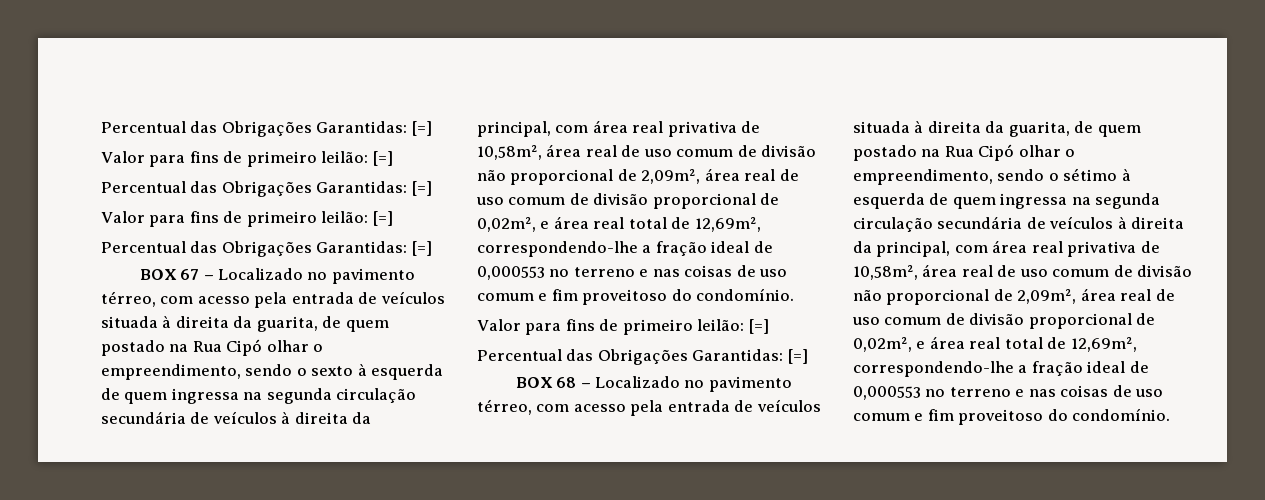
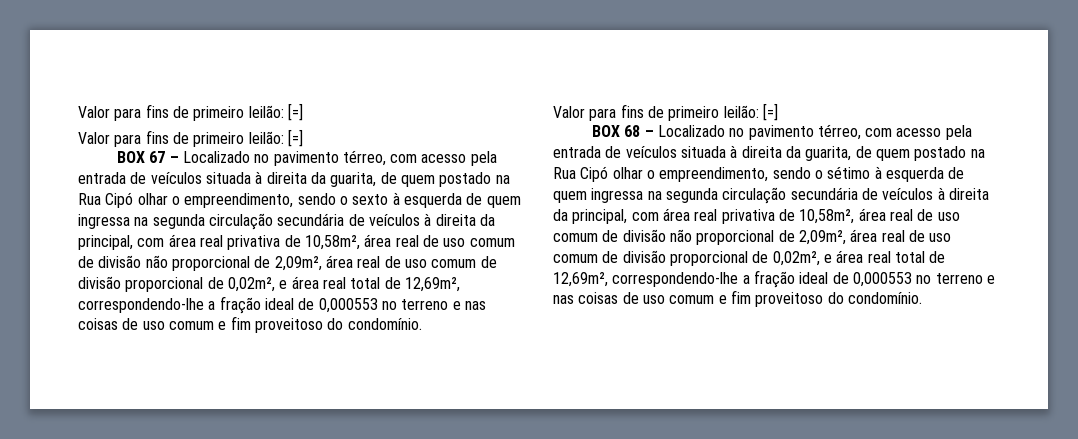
[101,121,432,137] [101,151,393,167] [101,181,432,197] [101,211,393,227] [101,241,432,257] Percentual das Obrigações Garantidas: [=] // Valor para fins de primeiro leilão: [=] // Percentual das Obrigações Garantidas: [=] // Valor para fins de primeiro leilão: [=] // Percentual das Obrigações Garantidas: [=] -> [78,103,303,121] [78,129,303,147] Valor para fins de primeiro leilão: [=] // Valor para fins de primeiro leilão: [=]
[477,349,808,365] // Percentual das Obrigações Garantidas: [=] -> (778, 112) none

